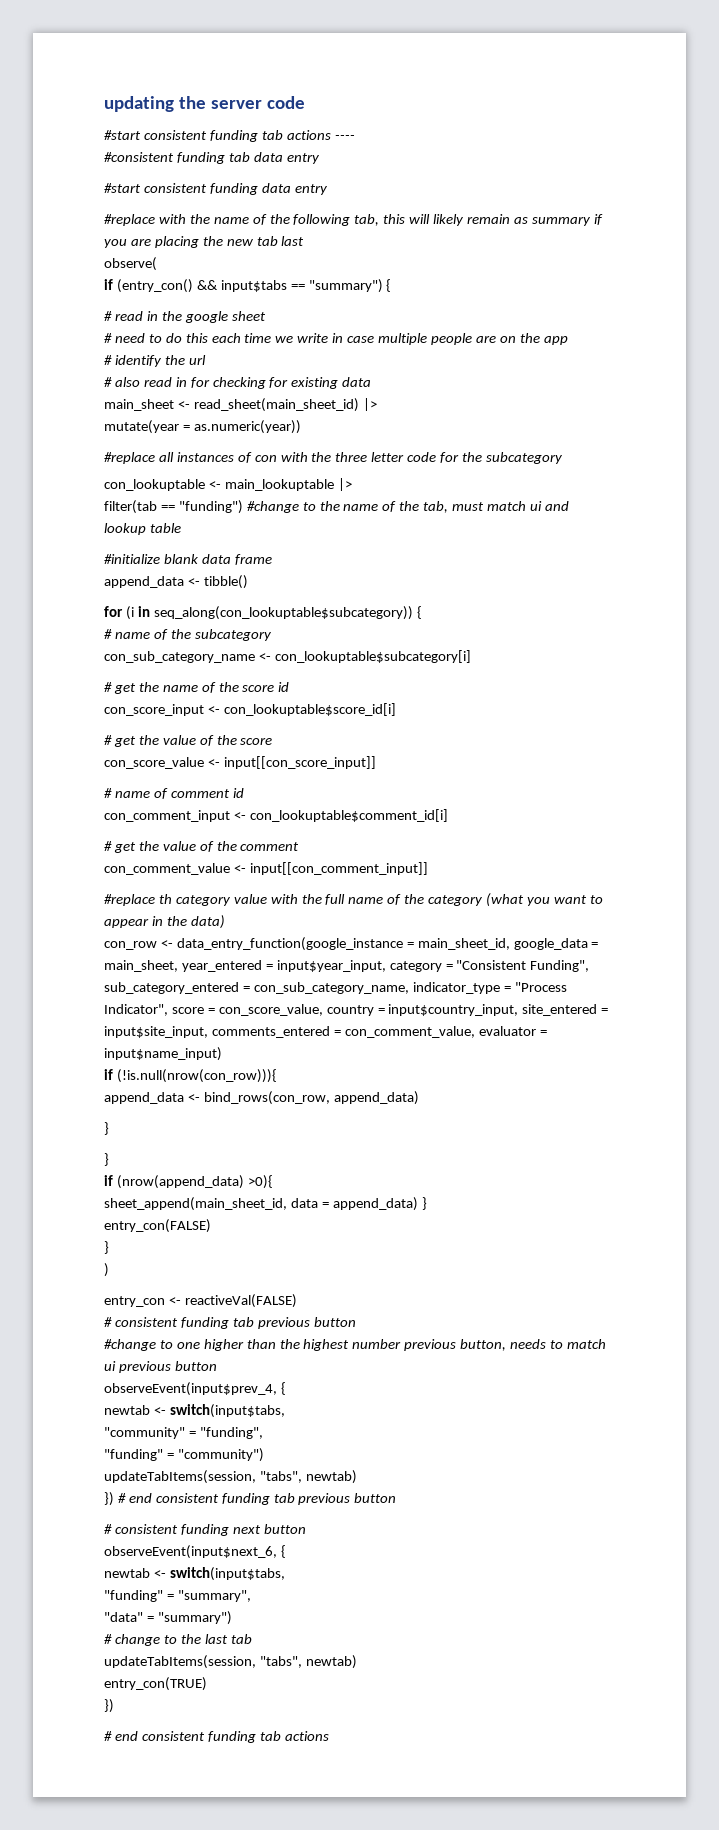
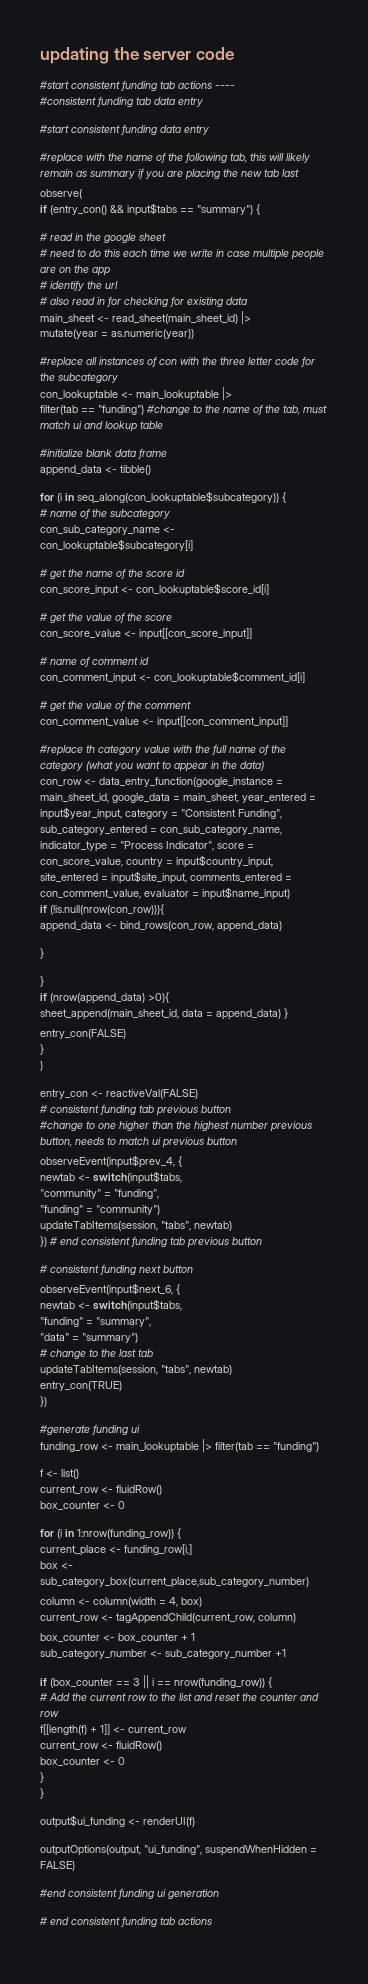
(114, 1706) none -> [39,1425,140,1435] [40,1439,319,1453] [40,1469,79,1479] [40,1485,162,1495] [40,1501,125,1510] [40,1528,181,1539] [40,1544,192,1556] [40,1561,73,1569] [40,1577,309,1588] [40,1597,202,1607] [40,1613,296,1624] [40,1633,195,1642] [40,1649,286,1659] [40,1675,272,1689] [39,1693,319,1701] [40,1711,59,1717] [40,1724,187,1735] [40,1741,162,1751] [40,1757,125,1766] [40,1772,44,1783] [40,1788,44,1799] [40,1815,195,1828] [40,1845,317,1856] [40,1861,75,1871] [39,1889,219,1899] // #generate funding ui // funding_row <- main_lookuptable |> filter(tab == "funding") // f <- list() // current_row <- fluidRow() // box_counter <- 0 // for (i in 1:nrow(funding_row)) { // current_place <- funding_row[i,] // box <- sub_category_box(current_place,sub_category_number) // column <- column(width = 4, box) // current_row <- tagAppendChild(current_row, column) // box_counter <- box_counter + 1 // sub_category_number <- sub_category_number +1 // if (box_counter == 3 || i == nrow(funding_row)) { // # Add the current row to the list and reset the counter and row // f[[length(f) + 1]] <- current_row // current_row <- fluidRow() // box_counter <- 0 // } // } // output$ui_funding <- renderUI(f) // outputOptions(output, "ui_funding", suspendWhenHidden = FALSE) // #end consistent funding ui generation

